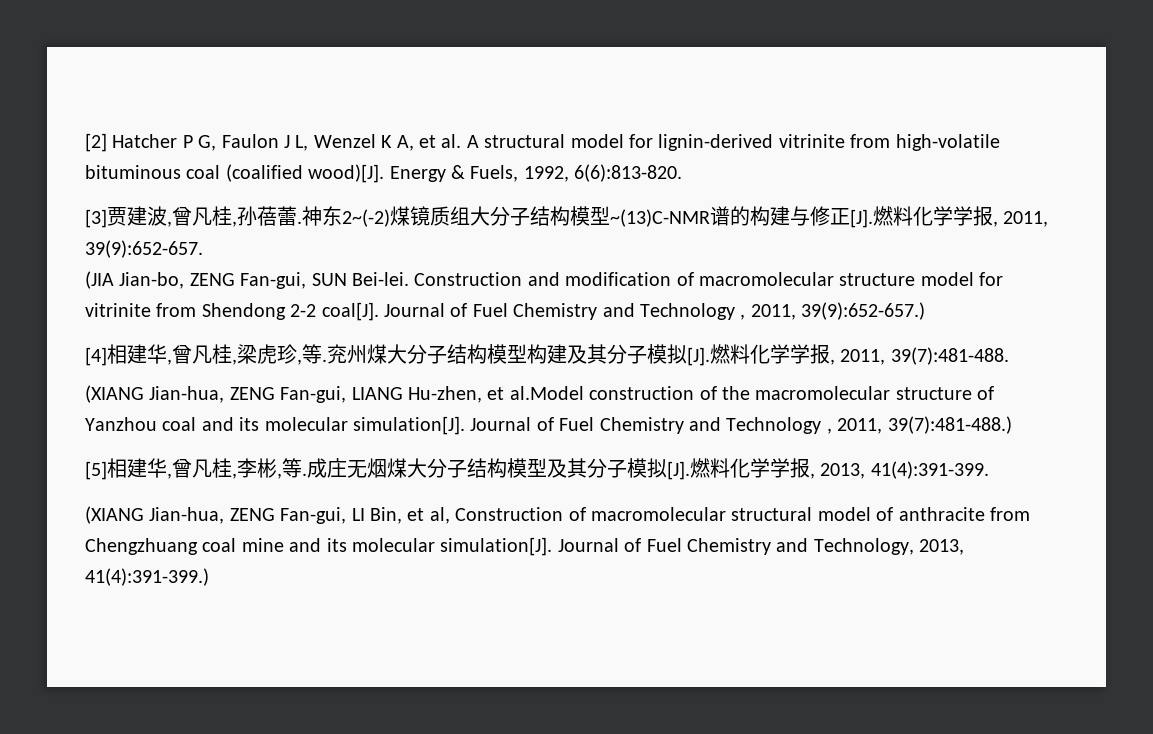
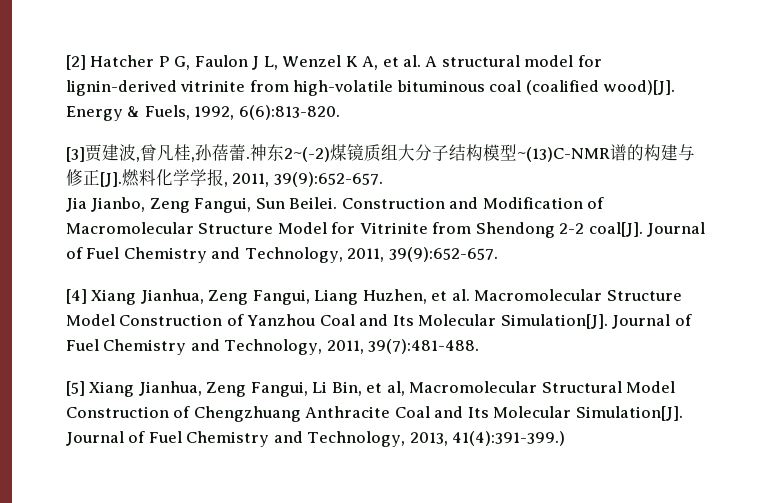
[85,271,1004,289] [85,303,151,317] (JIA Jian-bo, ZENG Fan-gui, SUN Bei-lei. Construction and modification of macromolecular structure model for vitrinite -> [66,197,605,213] [66,222,428,234] Jia Jianbo, Zeng Fangui, Sun Beilei. Construction and Modification of Macromolecular Structure Model for Vitrinite
[639,302,926,320] [85,344,1009,366] [85,385,995,403] [85,416,1012,435] [85,458,989,480] [85,506,1030,524] [85,537,553,556] Technology , 2011, 39(9):652-657.) // [4]相建华,曾凡桂,梁虎珍,等.兖州煤大分子结构模型构建及其分子模拟[J].燃料化学学报, 2011, 39(7):481-488. // (XIANG Jian-hua, ZENG Fan-gui, LIANG Hu-zhen, et al.Model construction of the macromolecular structure of Yanzhou coal and its molecular simulation[J]. Journal of Fuel Chemistry and Technology , 2011, 39(7):481-488.) // [5]相建华,曾凡桂,李彬,等.成庄无烟煤大分子结构模型及其分子模拟[J].燃料化学学报, 2013, 41(4):391-399. // (XIANG Jian-hua, ZENG Fan-gui, LI Bin, et al, Construction of macromolecular structural model of anthracite from Chengzhuang coal mine and its molecular simulation[J]. -> [244,247,498,263] [66,289,682,305] [66,314,692,329] [66,339,480,355] [66,381,676,397] [66,406,683,422] Technology, 2011, 39(9):652-657. // [4] Xiang Jianhua, Zeng Fangui, Liang Huzhen, et al. Macromolecular Structure Model Construction of Yanzhou Coal and Its Molecular Simulation[J]. Journal of Fuel Chemistry and Technology, 2011, 39(7):481-488. // [5] Xiang Jianhua, Zeng Fangui, Li Bin, et al, Macromolecular Structural Model Construction of Chengzhuang Anthracite Coal and Its Molecular Simulation[J].

